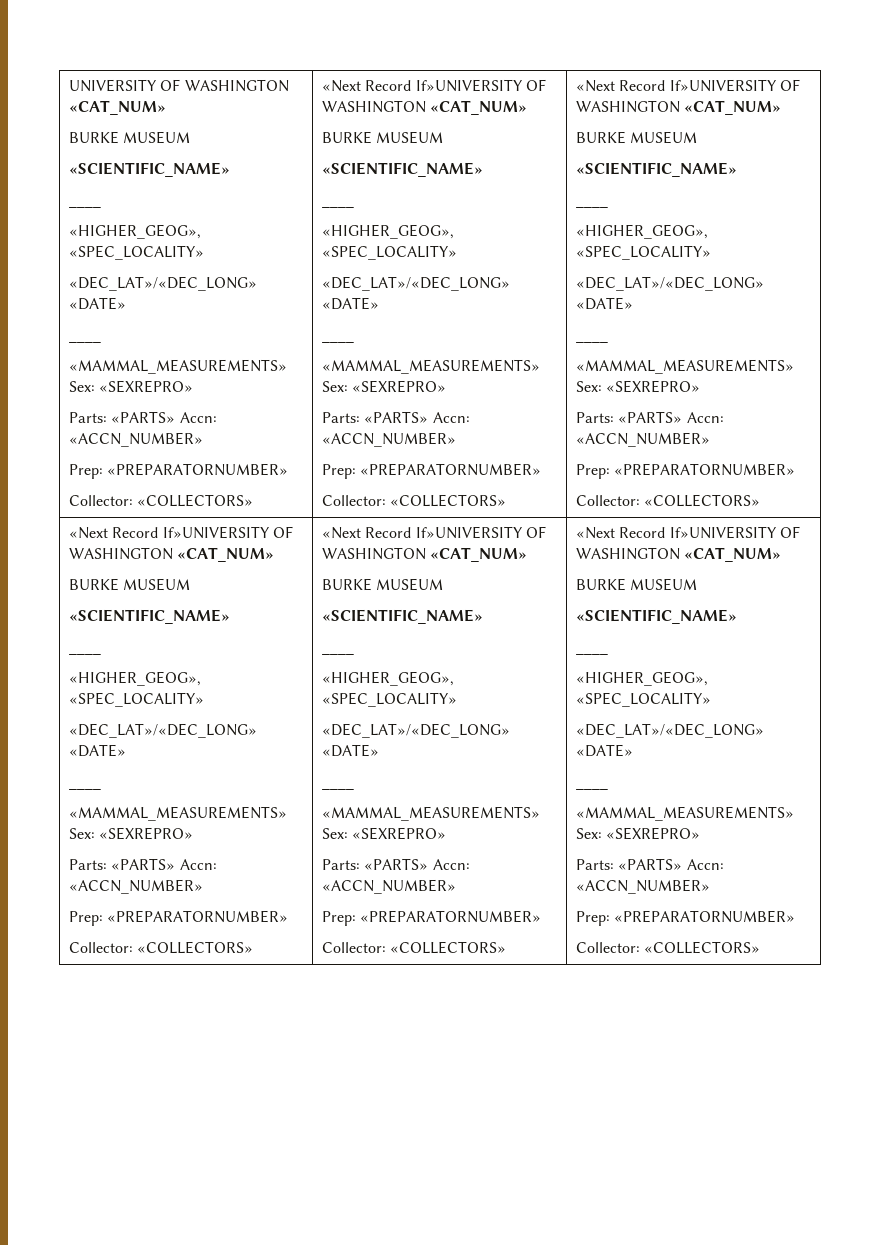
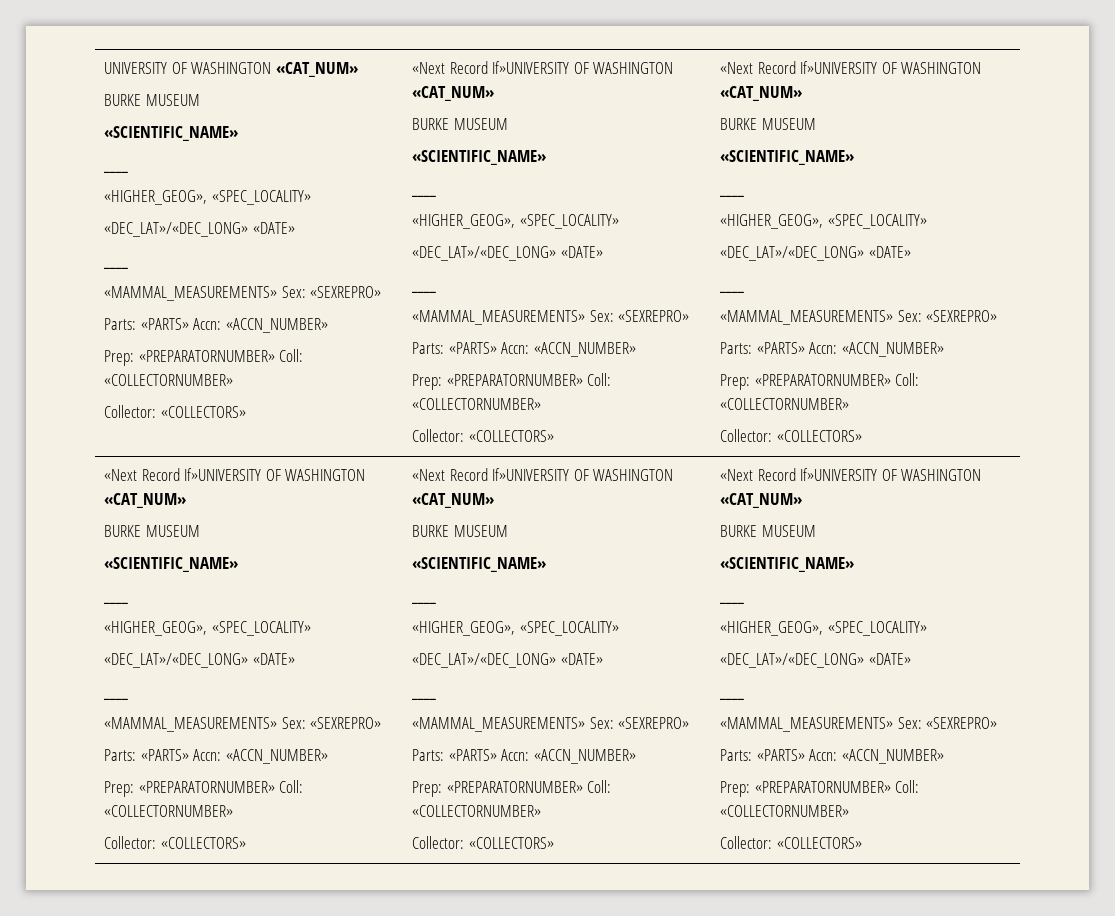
(289, 469) none -> [279,349,304,362] [104,374,234,386] Coll: «COLLECTORNUMBER»
(542, 469) none -> [587,373,612,386] [412,398,542,410] Coll: «COLLECTORNUMBER»
(796, 469) none -> [895,373,920,386] [720,398,850,410] Coll: «COLLECTORNUMBER»
(289, 916) none -> [279,780,304,793] [104,805,234,817] Coll: «COLLECTORNUMBER»
(542, 916) none -> [587,780,612,793] [412,805,542,817] Coll: «COLLECTORNUMBER»
(796, 916) none -> [895,780,920,793] [720,805,850,817] Coll: «COLLECTORNUMBER»

